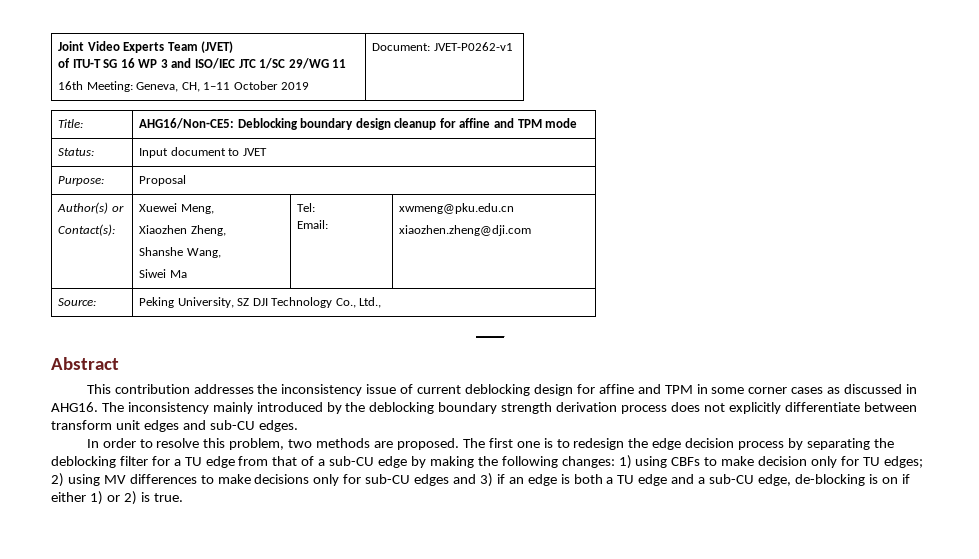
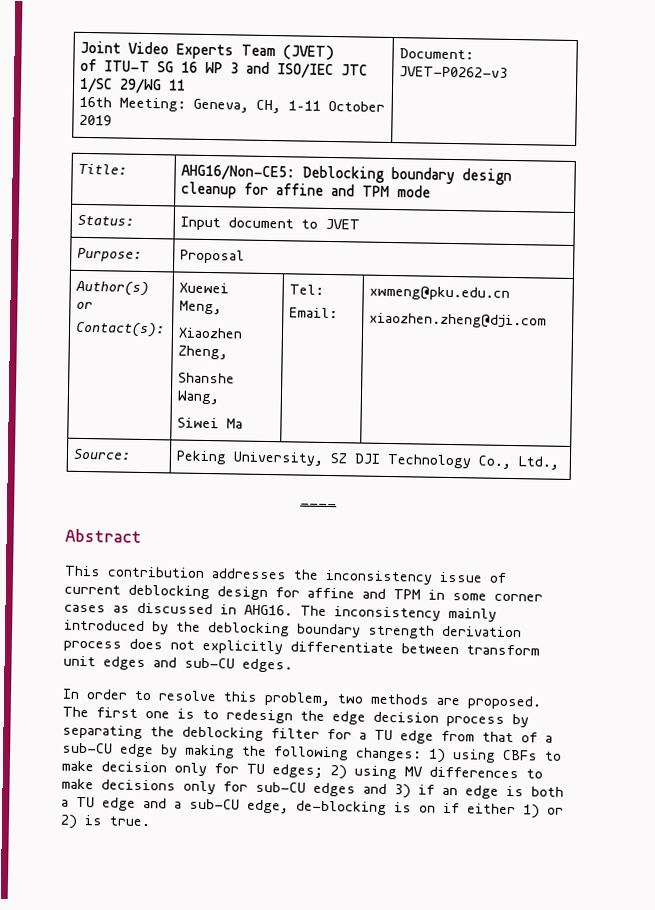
[433,42,513,51] JVET-P0262-v1 -> [398,66,508,78] JVET-P0262-v3

